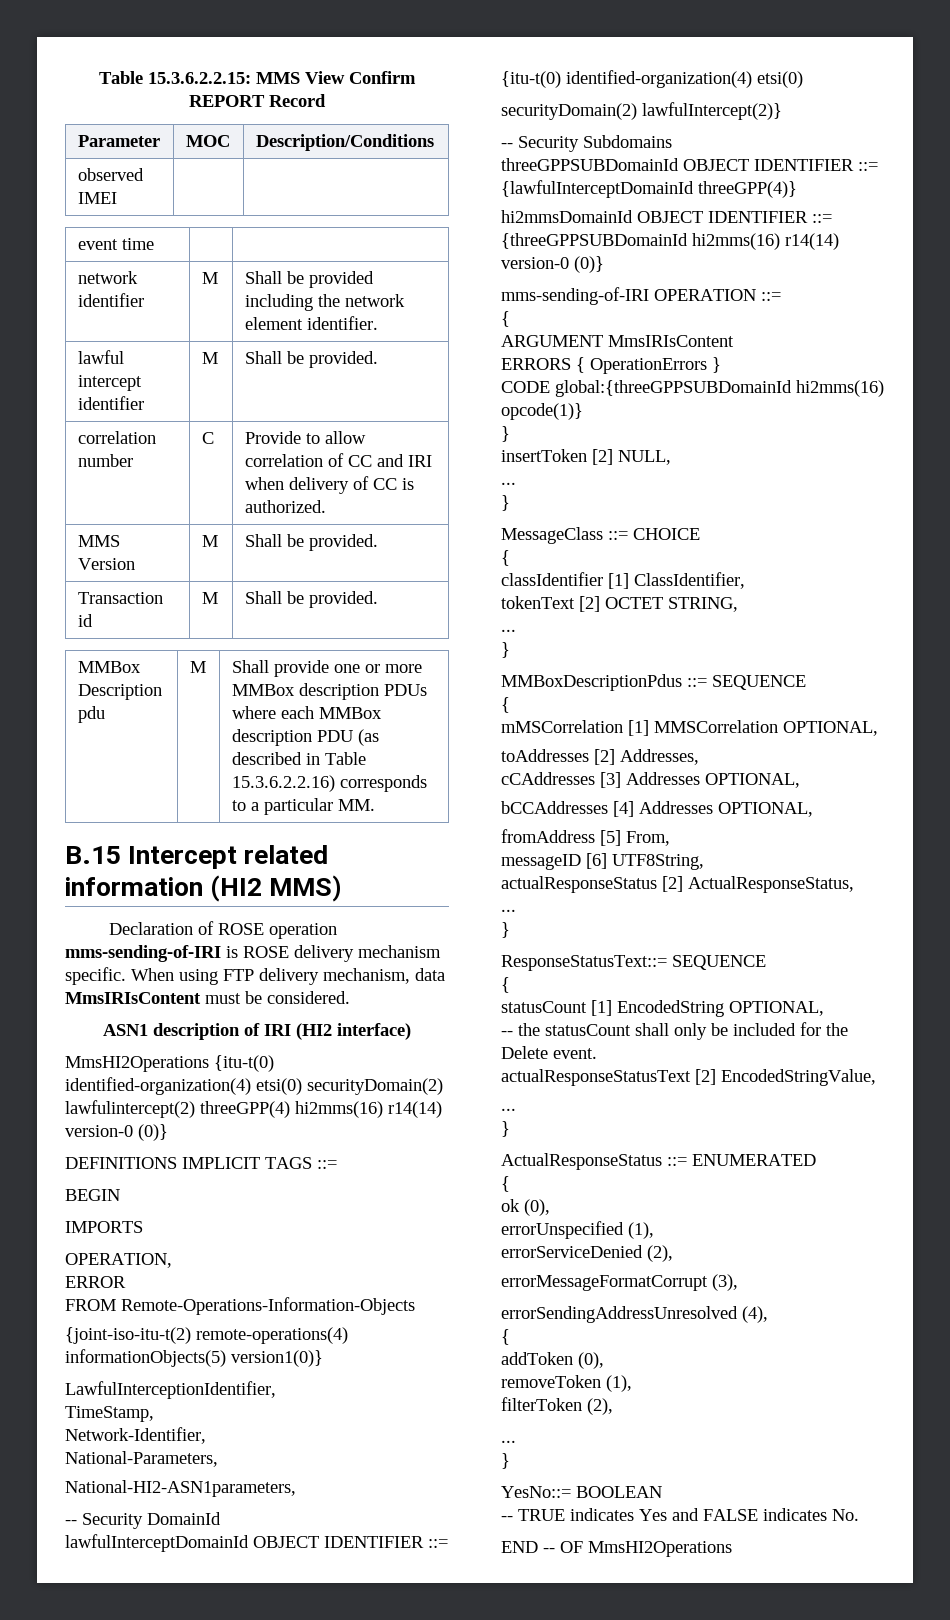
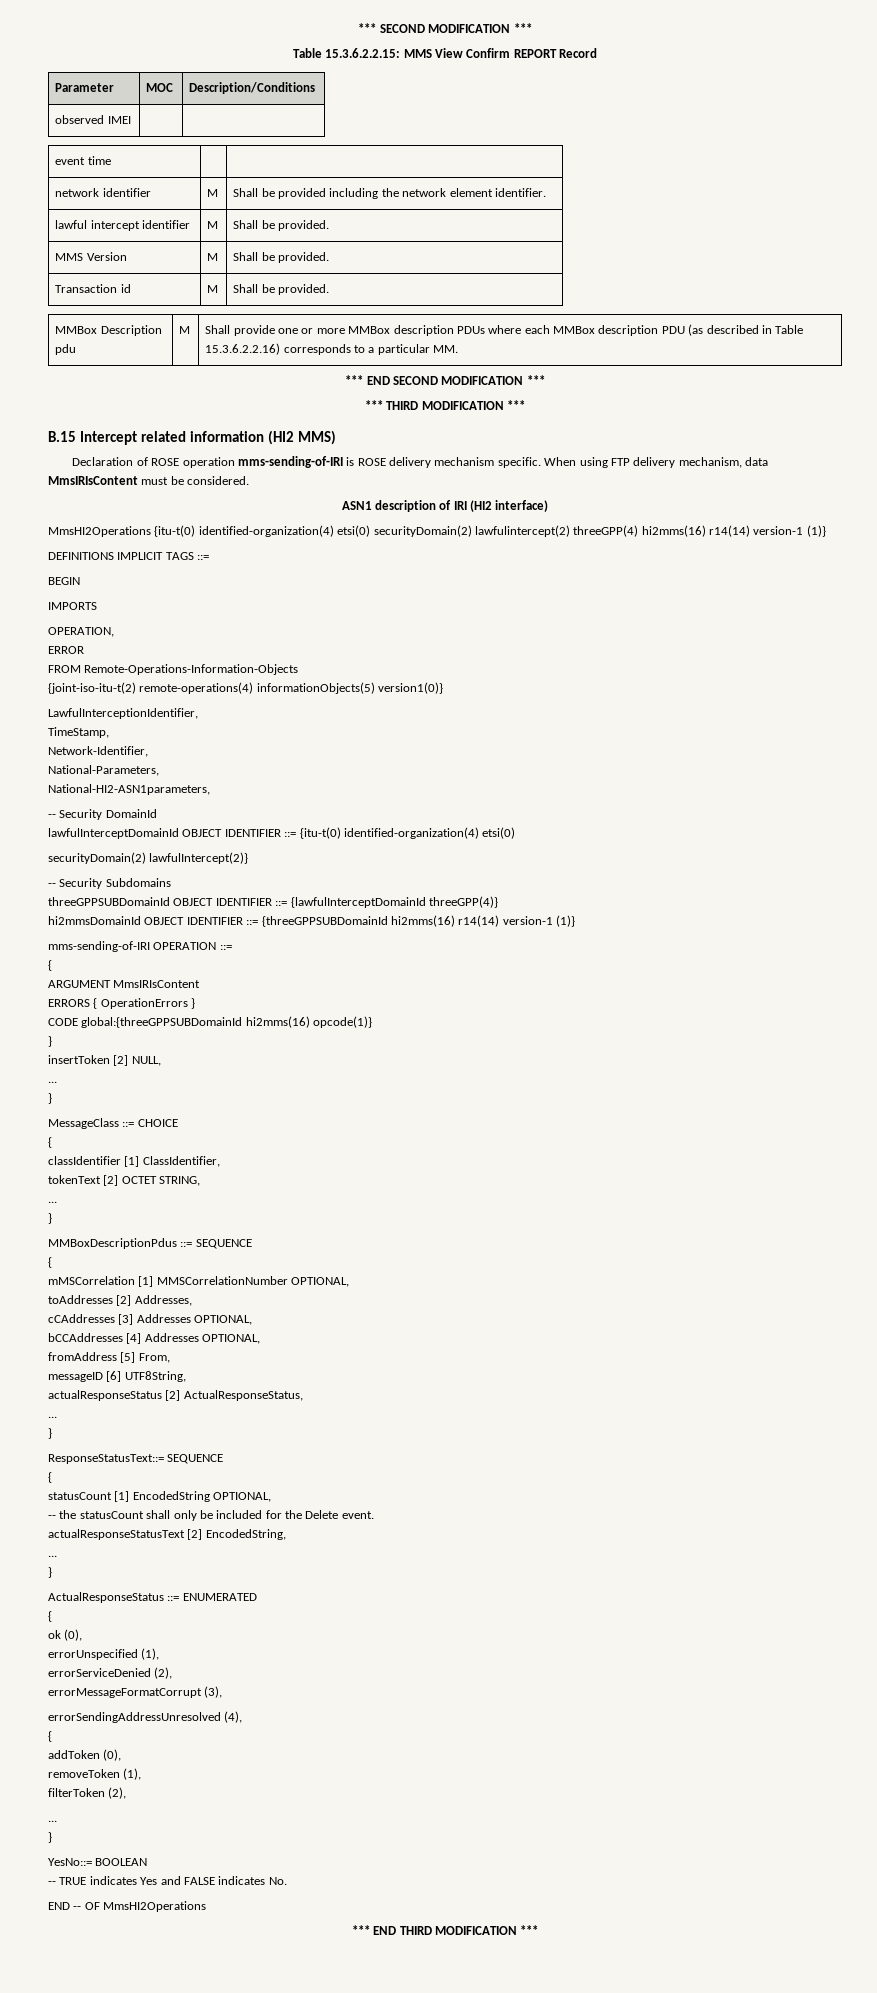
(99, 77) none -> [358,23,532,33] *** SECOND MODIFICATION *** //
[77,431,156,444] [77,454,133,467] [201,432,214,444] [244,431,366,444] [244,453,432,467] [244,476,414,494] [244,500,326,513] // correlation number | C | Provide to allow correlation of CC and IRI when delivery of CC is authorized. -> (330, 225) none
(375, 805) none -> [345,375,545,385] [364,400,526,410] // *** END SECOND MODIFICATION *** // *** THIRD MODIFICATION ***
[65,1124,168,1141] version-0 (0)} -> [753,525,826,537] version-1 (1)}
[501,256,604,273] version-0 (0)} -> [502,915,575,927] version-1 (1)}
[654,720,778,733] MMSCorrelation -> [156,1276,288,1285] MMSCorrelationNumber
[721,1069,876,1086] EncodedStringValue, -> [205,1529,286,1540] EncodedString,
(732, 1549) none -> [351,1925,539,1935] // *** END THIRD MODIFICATION ***

